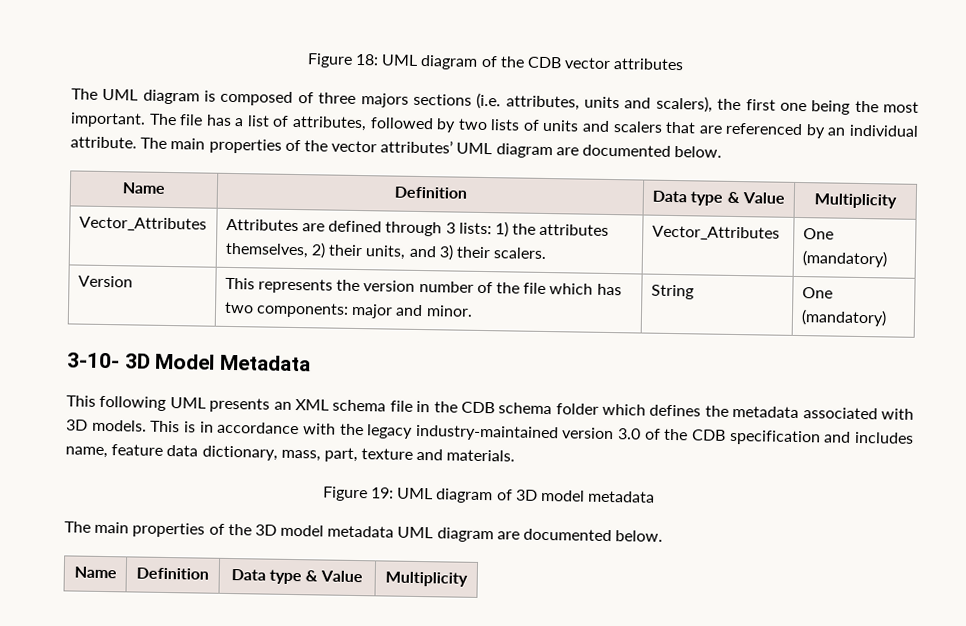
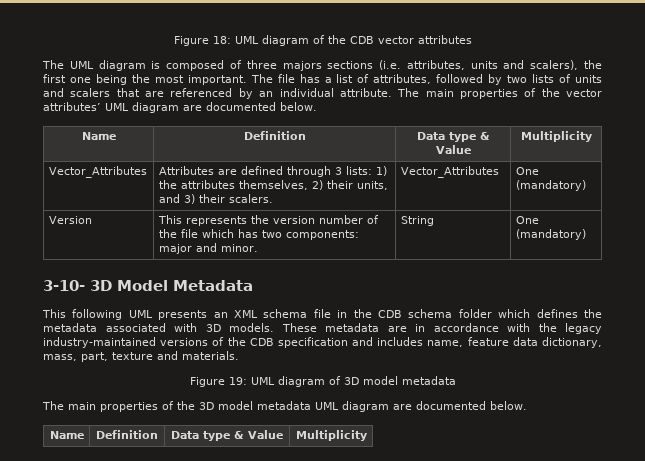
[150,420,196,433] This is -> [281,323,407,332] These metadata are
[562,427,642,440] version 3.0 -> [160,338,209,346] versions

